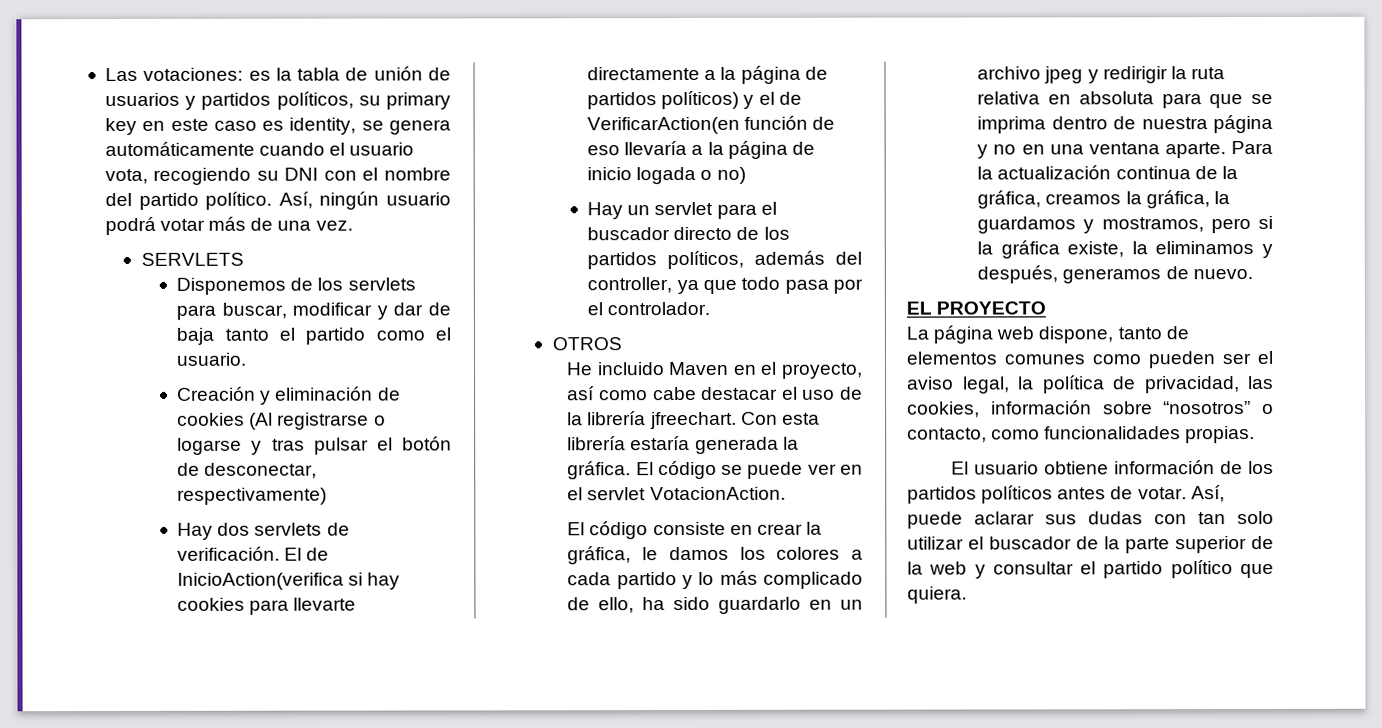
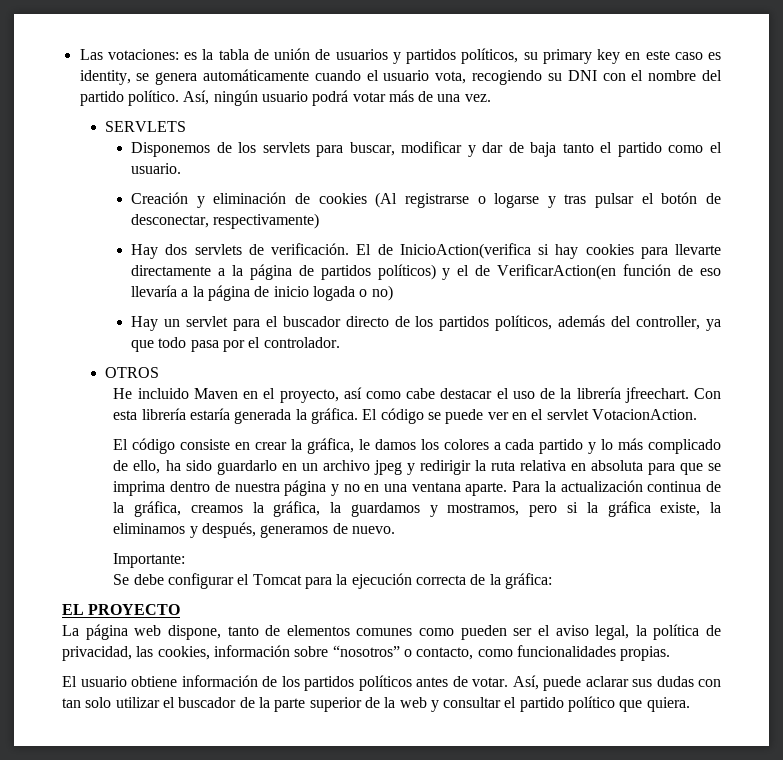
(1253, 274) none -> [113,553,186,568] [113,573,552,589] // Importante: // Se debe configurar el Tomcat para la ejecución correcta de la gráfica:

